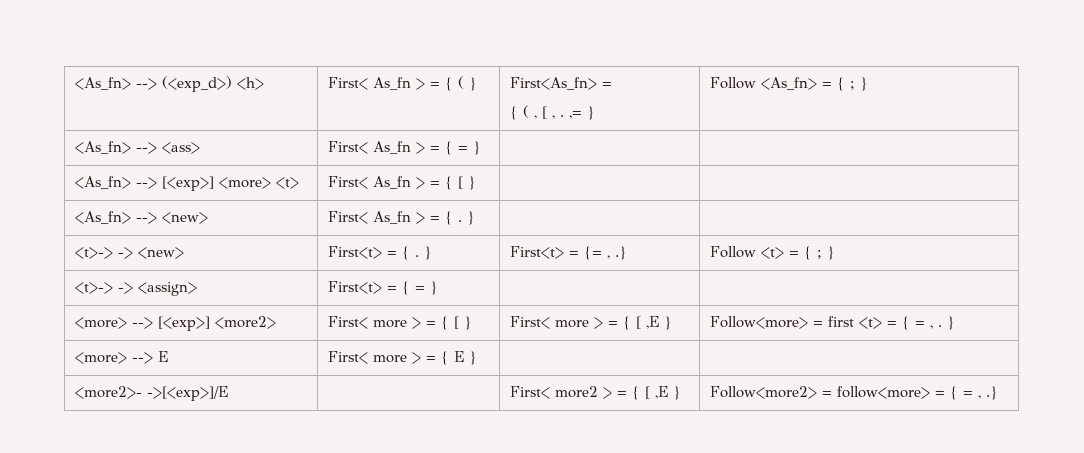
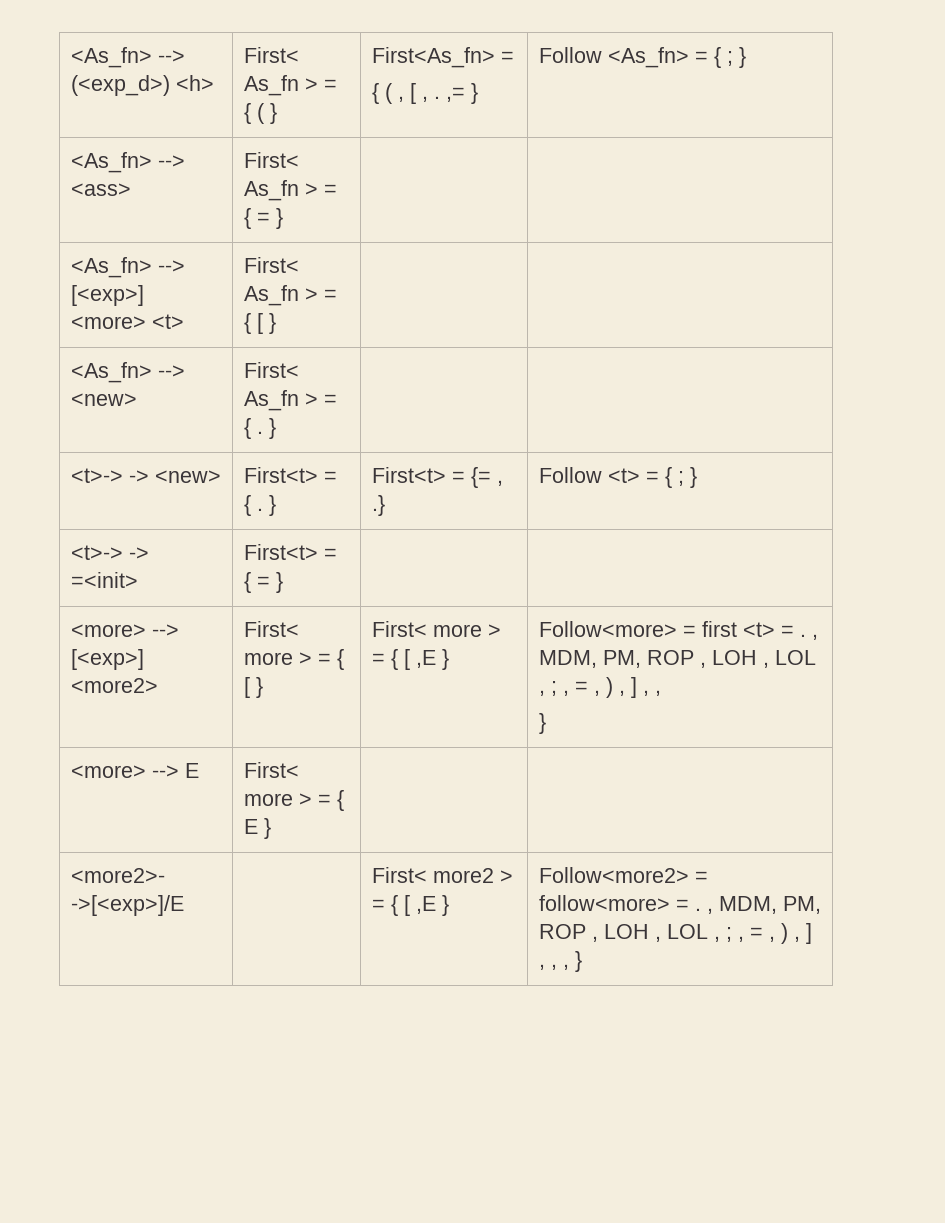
[138,282,198,296] <assign> -> [70,572,138,588] =<init>
[902,316,943,330] { = , . -> [799,634,818,640] [538,650,816,668] [538,677,661,698] . , MDM, PM, ROP , LOH , LOL , ; , = , ) , ] , , //
[950,386,999,400] { = , .} -> [694,896,821,914] [538,923,812,944] [538,951,582,972] . , MDM, PM, ROP , LOH , LOL , ; , = , ) , ] , , , }

